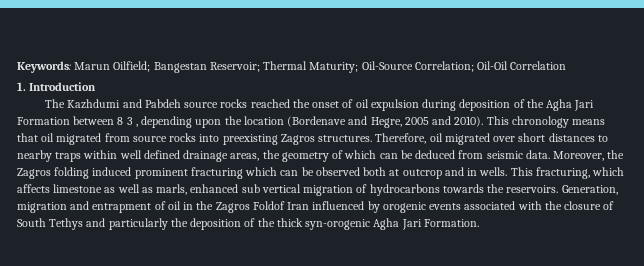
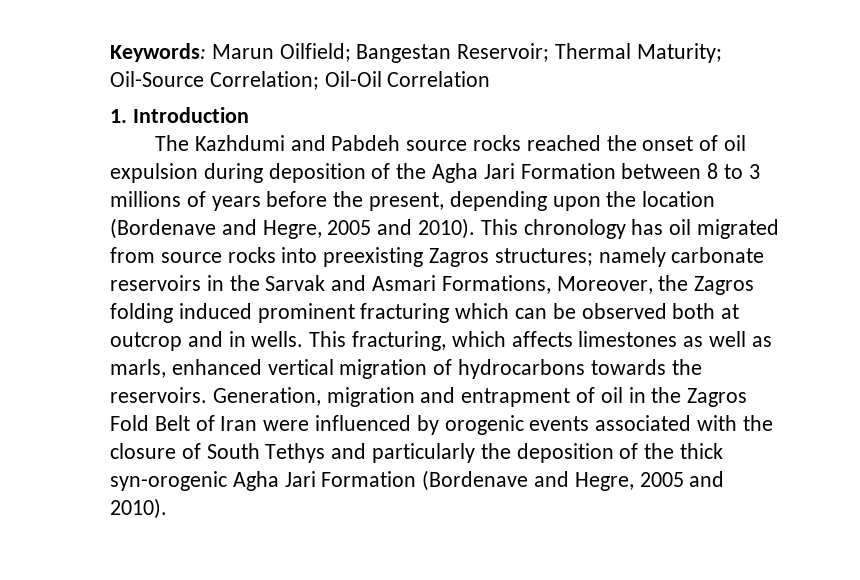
[126,117,138,127] 3 , -> [724,164,760,179] [110,191,445,211] to 3 millions of years before the present,
[572,119,606,125] [17,133,38,142] means that -> [631,219,664,235] has
[318,133,608,145] [17,150,550,162] structures. Therefore, oil migrated over short distances to nearby traps within well defined drainage areas, the geometry of which can be deduced from seismic data. -> [494,247,765,267] [110,275,551,294] structures; namely carbonate reservoirs in the Sarvak and Asmari Formations,
[53,184,103,193] limestone -> [578,331,678,347] limestones
[241,184,260,193] sub -> (262, 367) none
[252,201,310,210] Foldof Iran -> [110,415,310,431] Fold Belt of Iran were
[423,219,479,227] Formation. -> [321,470,725,491] [110,498,167,519] Formation (Bordenave and Hegre, 2005 and 2010).

